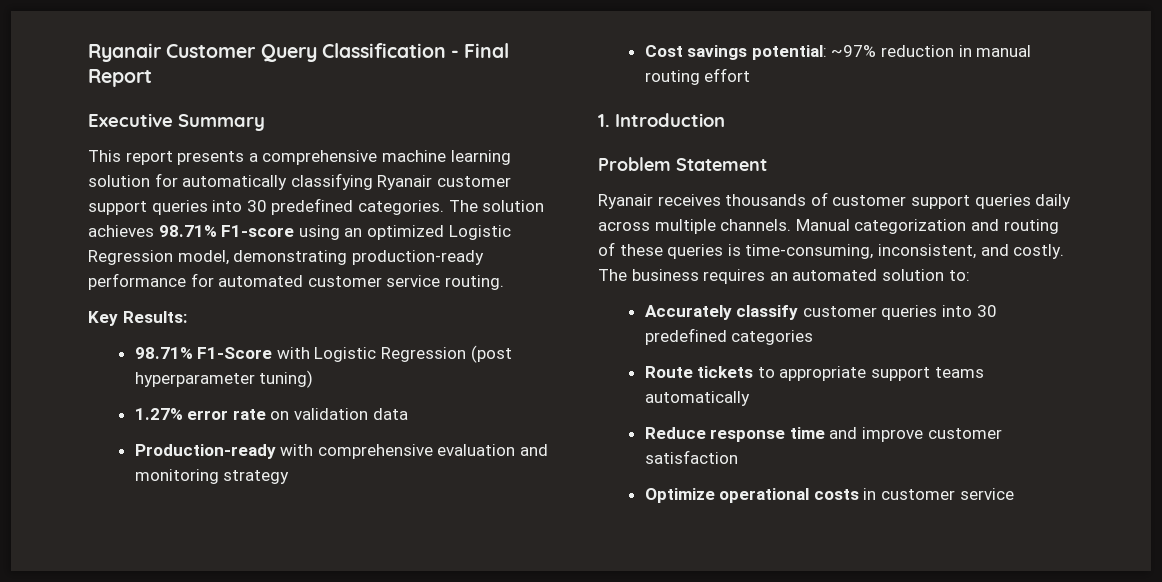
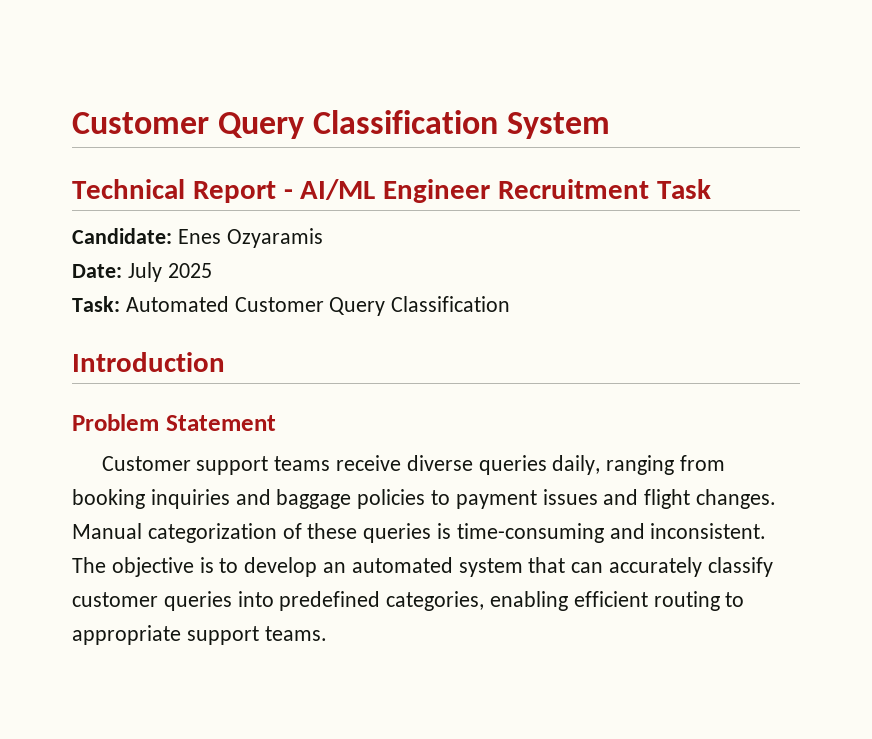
[88,43,510,62] [88,69,152,87] [88,113,265,131] [88,150,511,165] [88,173,511,190] [88,198,545,215] [88,225,511,240] [88,250,484,265] [88,273,504,290] [88,311,187,326] [134,345,512,363] [134,370,314,388] [134,408,408,420] [134,444,548,459] [134,469,290,484] [644,45,1032,60] [644,68,751,85] [598,113,725,127] [598,157,767,171] [598,192,1072,209] [598,219,1059,234] [598,242,1065,259] [598,269,970,284] [644,305,997,320] [644,328,814,345] [644,366,984,381] [644,391,750,406] [644,427,1002,442] [644,450,738,464] [644,488,1014,503] Ryanair Customer Query Classification - Final Report // Executive Summary // This report presents a comprehensive machine learning solution for automatically classifying Ryanair customer support queries into 30 predefined categories. The solution achieves 98.71% F1-score using an optimized Logistic Regression model, demonstrating production-ready performance for automated customer service routing. // Key Results: // 98.71% F1-Score with Logistic Regression (post hyperparameter tuning) // 1.27% error rate on validation data // Production-ready with comprehensive evaluation and monitoring strategy // Cost savings potential: ~97% reduction in manual routing effort // 1. Introduction // Problem Statement // Ryanair receives thousands of customer support queries daily across multiple channels. Manual categorization and routing of these queries is time-consuming, inconsistent, and costly. The business requires an automated solution to: // Accurately classify customer queries into 30 predefined categories // Route tickets to appropriate support teams automatically // Reduce response time and improve customer satisfaction // Optimize operational costs in customer service -> [72,110,611,139] [72,179,711,203] [72,228,323,248] [72,262,212,282] [72,296,511,316] [72,352,225,372] [72,414,276,431] [101,455,725,475] [72,489,777,509] [72,523,767,543] [72,557,773,577] [72,591,745,611] [72,625,327,645] Customer Query Classification System // Technical Report - AI/ML Engineer Recruitment Task // Candidate: Enes Ozyaramis // Date: July 2025 // Task: Automated Customer Query Classification // Introduction // Problem Statement // Customer support teams receive diverse queries daily, ranging from booking inquiries and baggage policies to payment issues and flight changes. Manual categorization of these queries is time-consuming and inconsistent. The objective is to develop an automated system that can accurately classify customer queries into predefined categories, enabling efficient routing to appropriate support teams.

